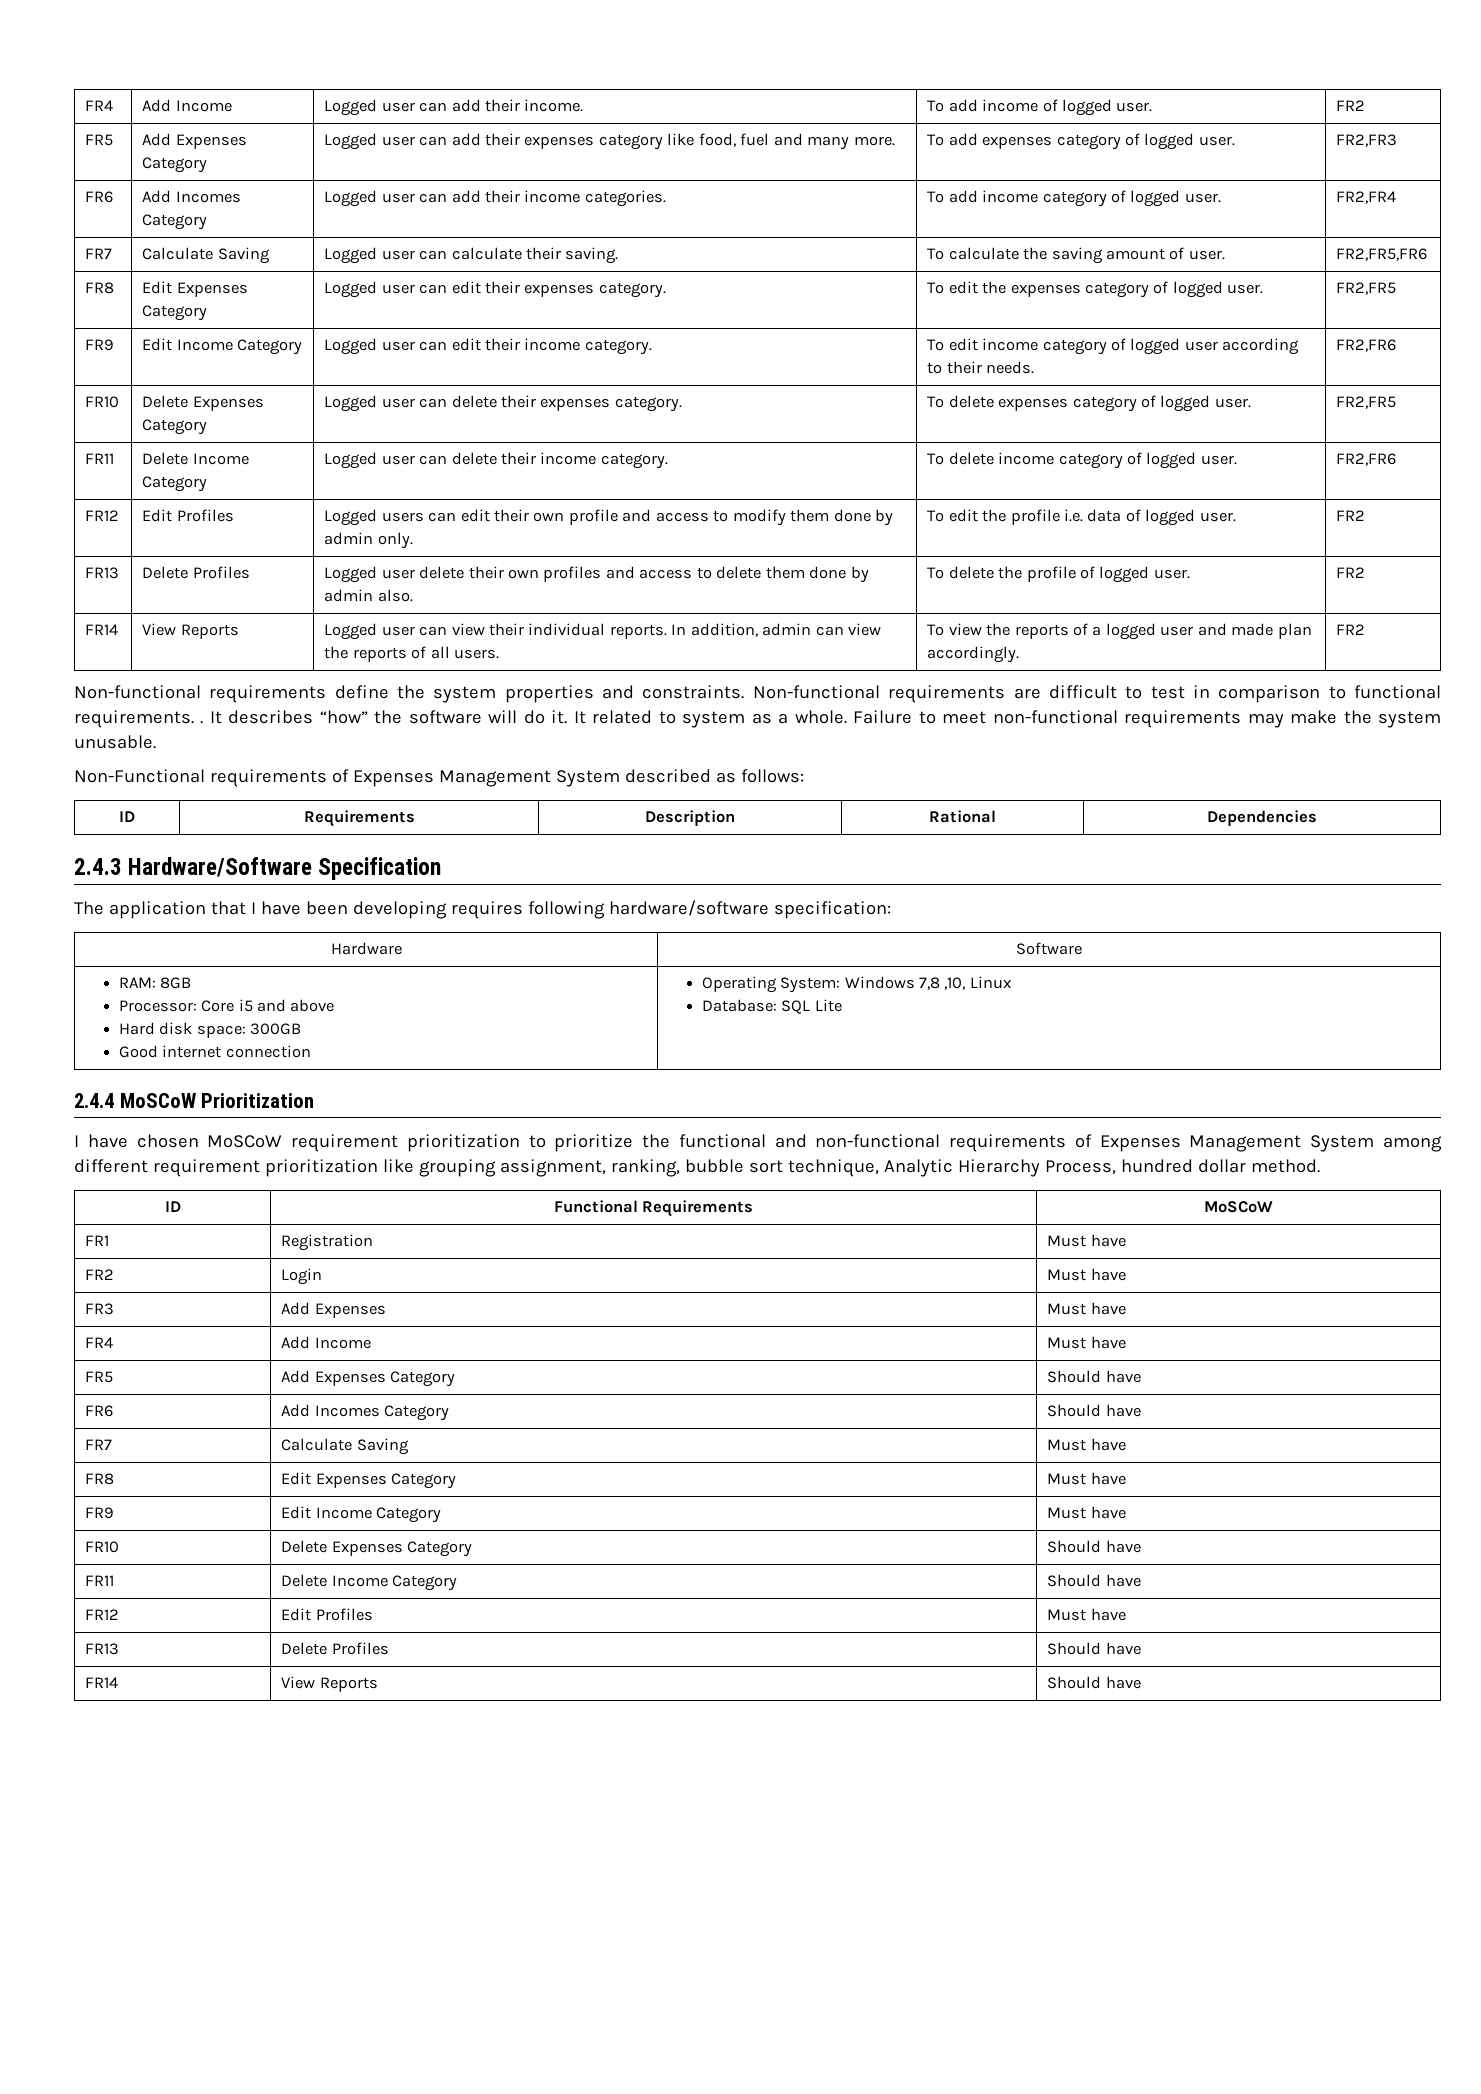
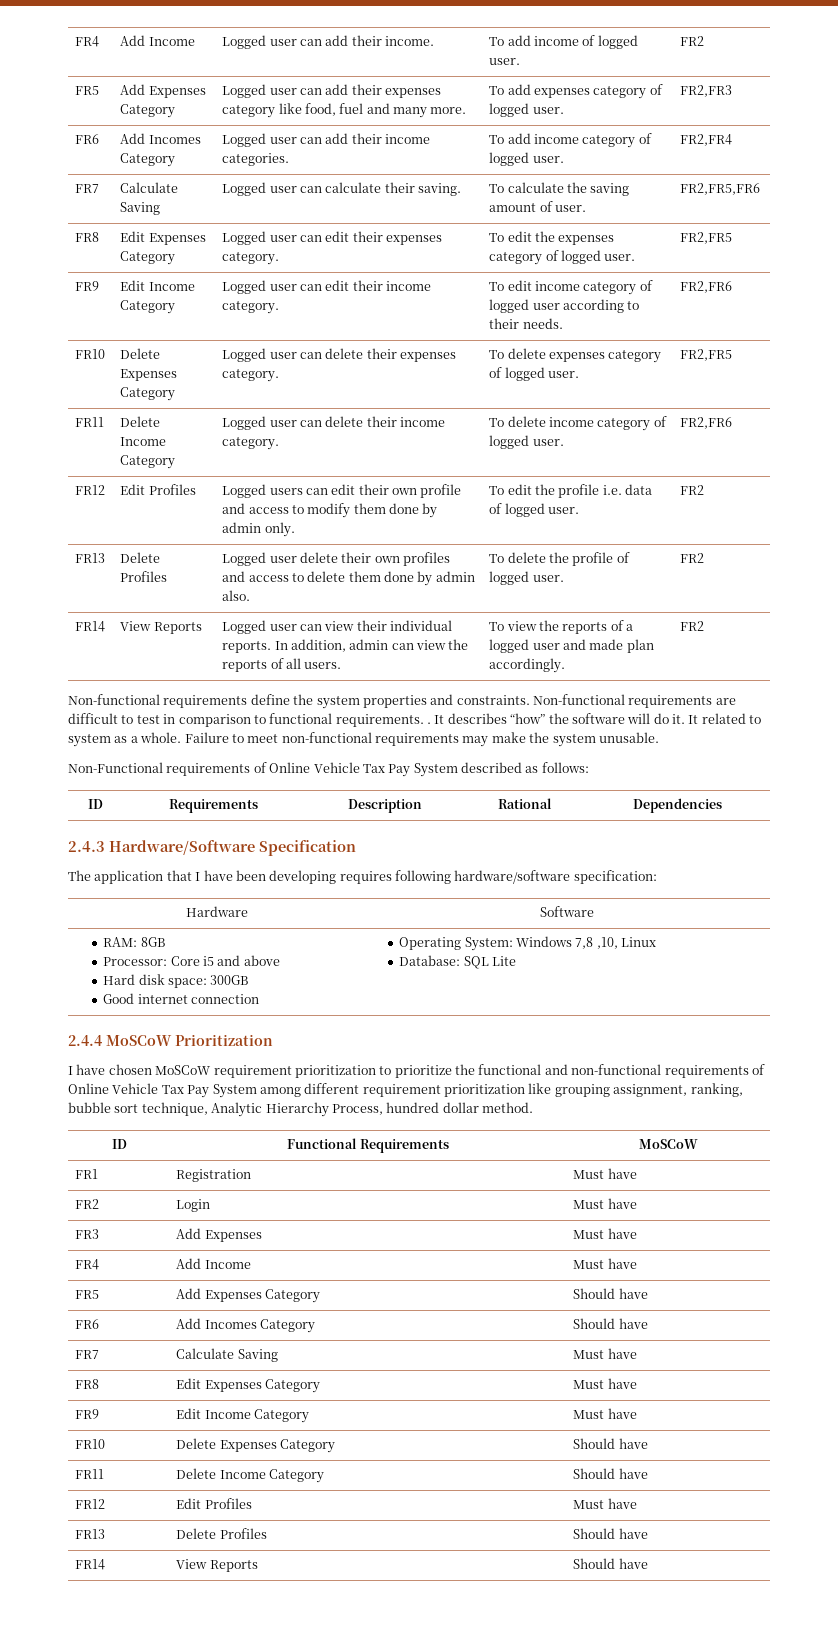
[352,770,551,787] Expenses Management -> [269,762,411,777] Online Vehicle Tax Pay
[1099,1135,1302,1152] Expenses Management -> [68,1083,210,1098] Online Vehicle Tax Pay

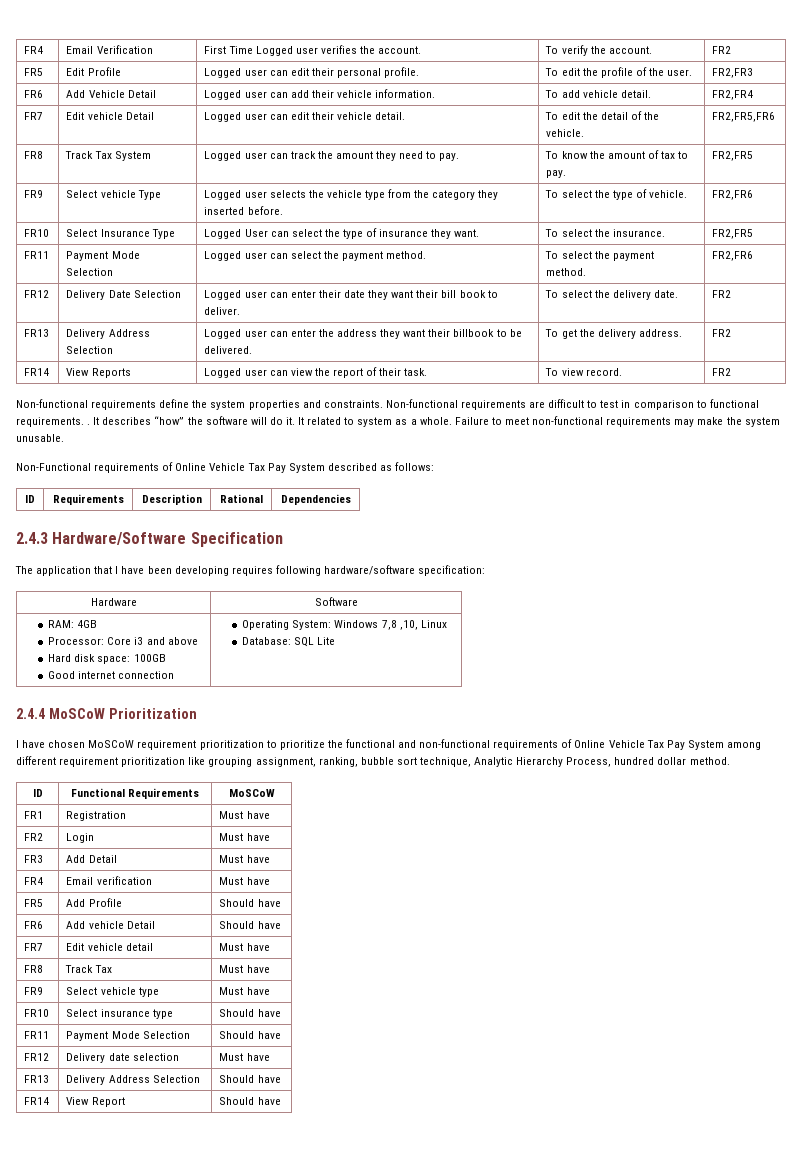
[75,36,100,47] [120,35,195,46] [222,35,435,49] [489,35,638,49] [489,58,521,65] FR4 | Add Income | Logged user can add their income. | To add income of logged user. -> [24,46,44,54] [66,45,153,54] [204,45,422,56] [545,45,652,56] FR4 | Email Verification | First Time Logged user verifies the account. | To verify the account.
[120,84,206,98] [120,104,176,118] [222,84,442,98] [222,103,467,118] [489,84,663,99] [489,103,530,117] Add Expenses Category | Logged user can add their expenses category like food, fuel and many more. | To add expenses category of logged -> [66,67,121,76] [204,67,420,78] [545,67,664,78] Edit Profile | Logged user can edit their personal profile. | To edit the profile of the
[148,135,201,144] [120,153,176,167] [222,133,431,147] [222,153,290,166] [489,133,652,148] [489,152,564,166] [680,134,733,146] [75,184,100,193] [120,182,179,193] [120,202,161,215] [222,182,462,196] [489,182,630,196] [489,201,586,212] [680,183,761,195] [75,232,100,242] [120,231,206,245] [120,251,176,265] [222,231,443,245] [222,252,280,265] [489,231,615,245] [489,250,636,265] Incomes Category | Logged user can add their income categories. | To add income category of logged user. | FR2,FR4 // FR7 | Calculate Saving | Logged user can calculate their saving. | To calculate the saving amount of user. | FR2,FR5,FR6 // FR8 | Edit Expenses Category | Logged user can edit their expenses category. | To edit the expenses category of logged user. -> [88,90,156,98] [204,89,436,100] [545,90,651,98] [712,90,754,100] [24,112,44,120] [66,112,154,120] [204,112,406,122] [545,111,659,120] [546,129,585,137] [712,112,776,122] [24,151,44,159] [65,151,151,161] [204,151,460,161] [545,150,689,159] [546,170,567,178] Vehicle Detail | Logged user can add their vehicle information. | To add vehicle detail. | FR2,FR4 // FR7 | Edit vehicle Detail | Logged user can edit their vehicle detail. | To edit the detail of the vehicle. | FR2,FR5,FR6 // FR8 | Track Tax System | Logged user can track the amount they need to pay. | To know the amount of tax to pay.
[120,280,195,291] [120,300,176,314] [222,280,432,294] [222,301,280,314] [489,280,653,295] [489,299,640,313] [489,318,563,329] [680,281,733,293] [75,349,106,359] [120,348,161,359] [120,369,178,381] [120,387,176,401] [222,348,457,362] [222,369,280,382] [489,348,662,363] [489,367,579,381] Edit Income Category | Logged user can edit their income category. | To edit income category of logged user according to their needs. | FR2,FR6 // FR10 | Delete Expenses Category | Logged user can delete their expenses category. | To delete expenses category of logged user. -> [66,190,161,200] [204,189,499,200] [204,206,283,215] [545,189,687,200] [712,190,754,200] [24,229,50,237] [66,229,175,239] [204,228,480,239] [545,229,665,237] Select vehicle Type | Logged user selects the vehicle type from the category they inserted before. | To select the type of vehicle. | FR2,FR6 // FR10 | Select Insurance Type | Logged User can select the type of insurance they want. | To select the insurance.
[120,416,161,427] [120,437,167,446] [120,455,176,469] [222,416,446,430] [222,437,280,450] [489,416,667,431] [489,435,564,449] [680,417,733,429] [75,485,106,495] [120,484,196,495] [222,484,462,498] [222,503,438,518] [222,522,295,537] [489,484,653,498] [489,503,579,517] Delete Income Category | Logged user can delete their income category. | To delete income category of logged user. | FR2,FR6 // FR12 | Edit Profiles | Logged users can edit their own profile and access to modify them done by admin only. | To edit the profile i.e. data of logged user. -> [66,251,140,261] [66,268,114,276] [204,251,427,261] [545,251,654,261] [546,268,587,276] [712,251,754,261] [24,290,50,298] [66,290,181,300] [204,290,498,300] [204,307,241,315] [545,290,678,300] Payment Mode Selection | Logged user can select the payment method. | To select the payment method. | FR2,FR6 // FR12 | Delivery Date Selection | Logged user can enter their date they want their bill book to deliver. | To select the delivery date.
[120,552,161,563] [120,571,168,582] [222,552,451,566] [222,571,475,586] [222,590,251,601] [489,552,630,566] [489,571,564,585] Delete Profiles | Logged user delete their own profiles and access to delete them done by admin also. | To delete the profile of logged user. -> [66,329,150,339] [66,346,114,354] [204,329,522,339] [204,346,253,354] [545,329,682,339] Delivery Address Selection | Logged user can enter the address they want their billbook to be delivered. | To get the delivery address.
[356,620,453,631] [222,639,469,653] [222,658,342,672] [489,620,634,634] [489,639,654,653] [489,658,566,673] their individual reports. In addition, admin can view the reports of all users. | To view the reports of a logged user and made plan accordingly. -> [314,367,428,378] [545,368,622,376] the report of their task. | To view record.
[140,937,165,947] 8GB -> [77,620,98,628] 4GB
[203,956,215,966] i5 -> [134,637,144,645] i3
[210,975,249,985] 300GB -> [133,654,166,662] 100GB
[204,1230,262,1242] Expenses -> [88,855,117,863] Detail
[176,1258,251,1269] Add Income -> [66,876,152,885] Email verification
[204,1289,320,1303] Expenses Category -> [88,898,122,907] Profile
[204,1319,315,1333] Incomes Category -> [88,921,155,929] vehicle Detail
[176,1348,278,1362] Calculate Saving -> [66,943,153,951] Edit vehicle detail
[176,1378,320,1393] Edit Expenses Category -> [65,965,112,973] Track Tax
[176,1408,309,1423] Edit Income Category -> [66,987,159,997] Select vehicle type
[176,1438,335,1453] Delete Expenses Category -> [66,1009,173,1019] Select insurance type
[176,1468,324,1483] Delete Income Category -> [66,1031,190,1041] Payment Mode Selection
[176,1498,252,1509] Edit Profiles -> [66,1053,179,1063] Delivery date selection
[176,1528,267,1539] Delete Profiles -> [66,1075,200,1085] Delivery Address Selection
[209,1560,258,1572] Reports -> [91,1097,125,1107] Report

